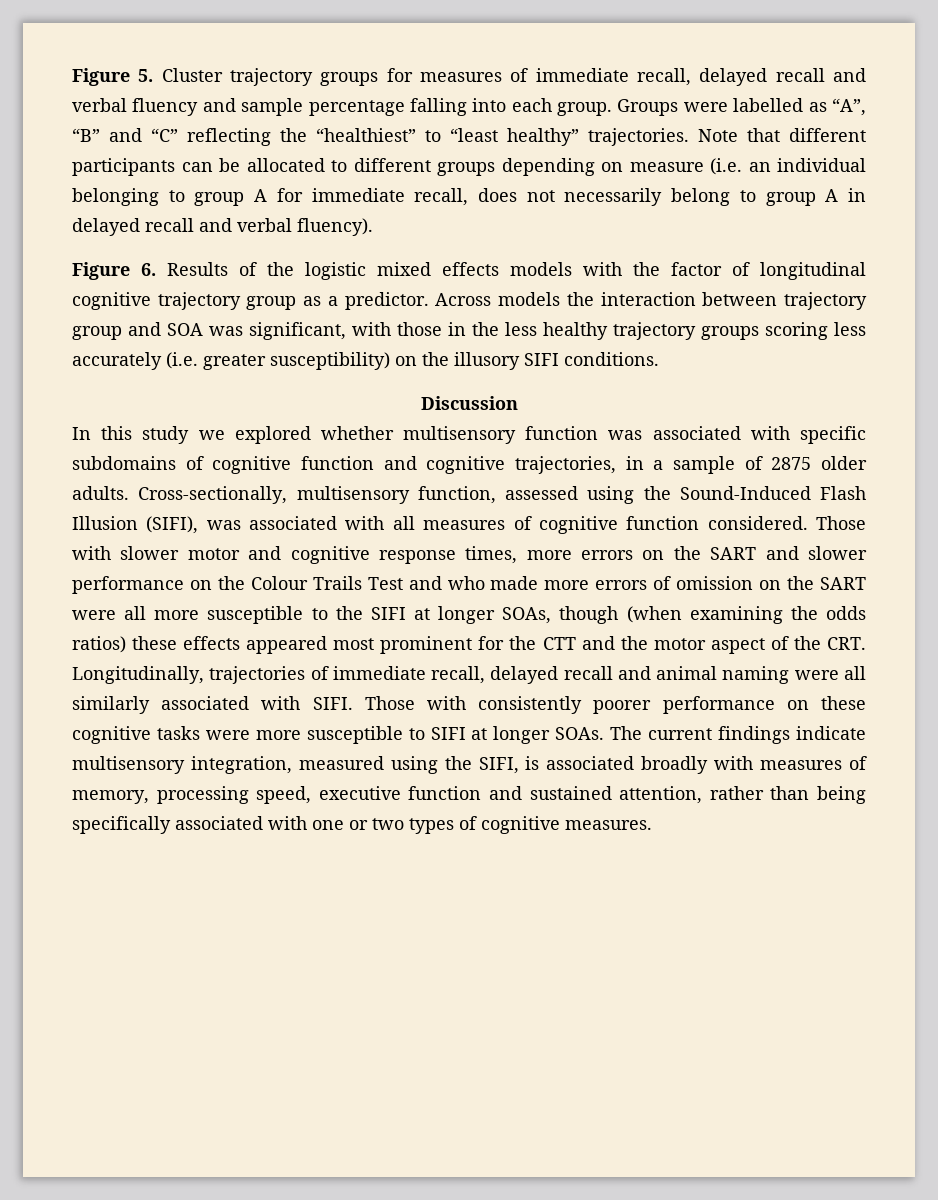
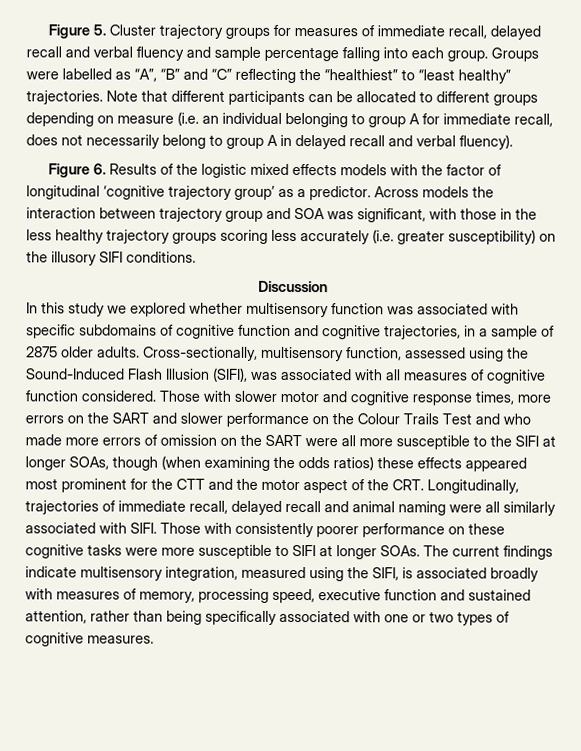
[72,292,297,310] cognitive trajectory group -> [103,185,275,200] ‘cognitive trajectory group’

